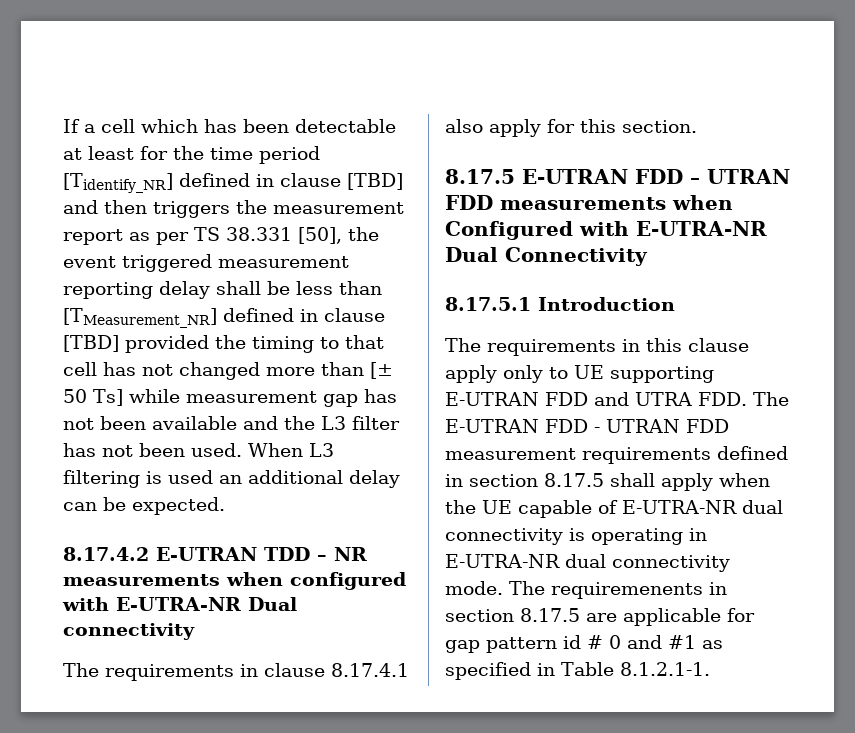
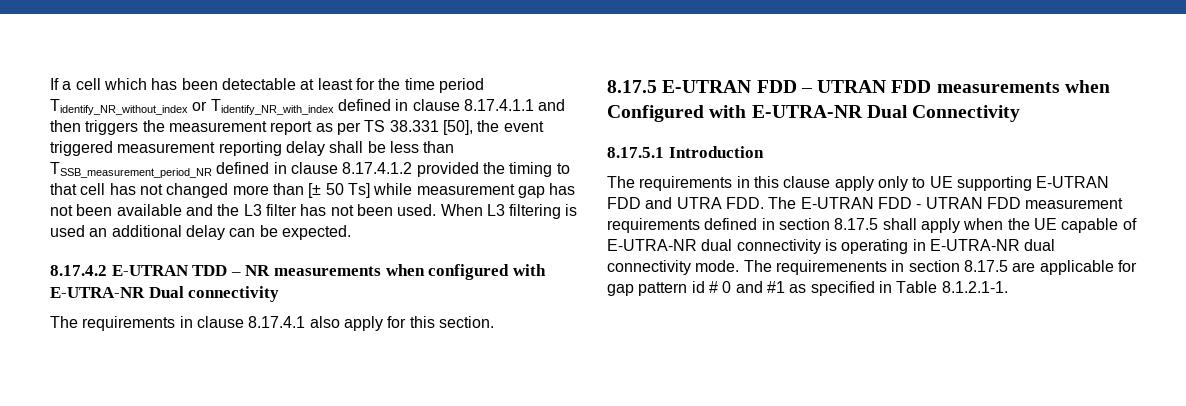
[63,173,403,193] [Tidentify_NR] defined in clause [TBD] -> [50,99,534,115] Tidentify_NR_without_index or Tidentify_NR_with_index defined in clause 8.17.4.1.1
[63,308,385,328] [63,335,119,352] [TMeasurement_NR] defined in clause [TBD] -> [50,162,413,178] TSSB_measurement_period_NR defined in clause 8.17.4.1.2

